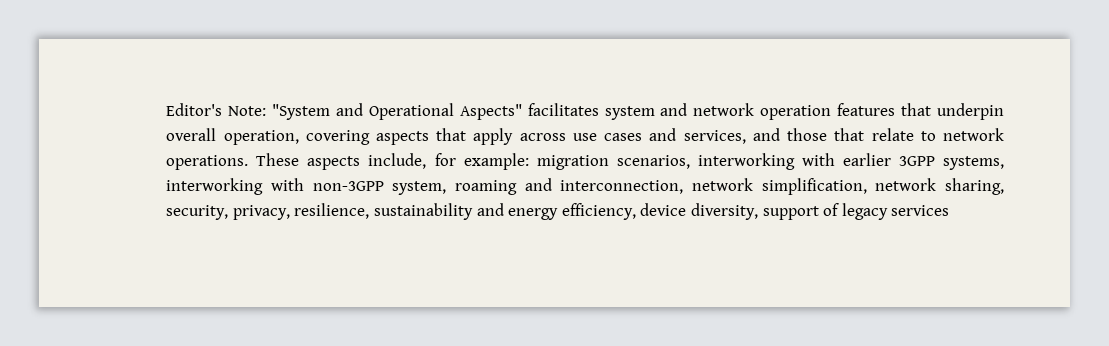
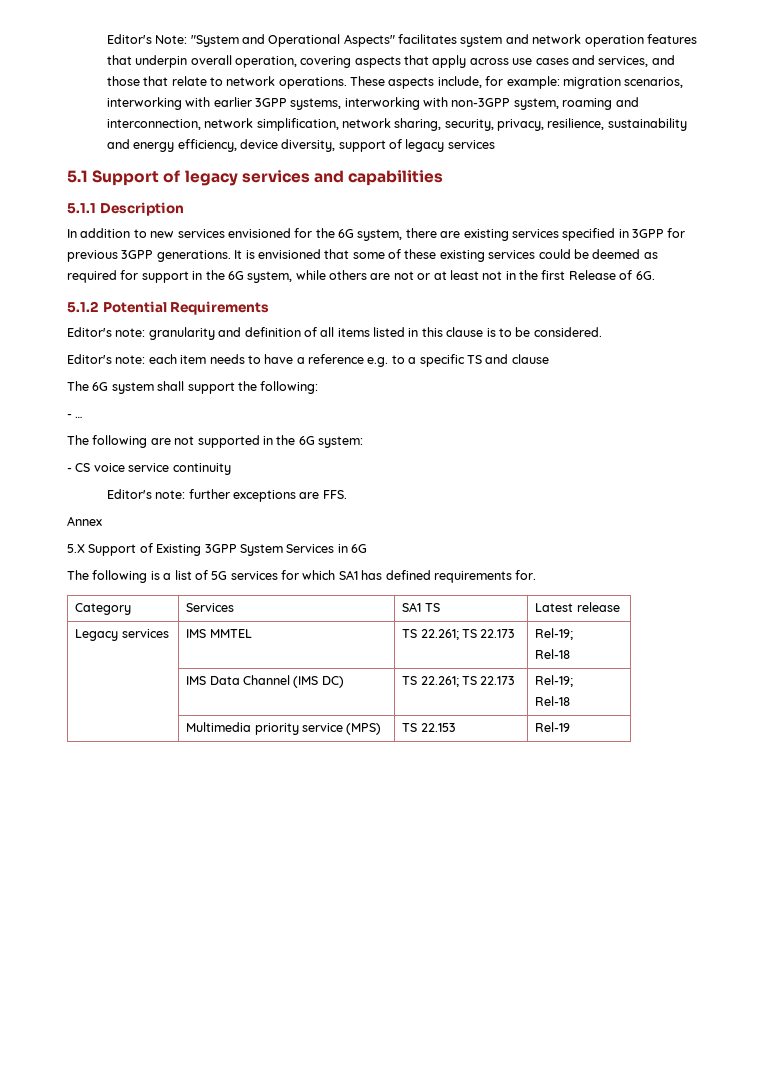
(950, 210) none -> [67,170,444,186] [67,202,184,216] [67,228,686,241] [67,249,658,262] [67,270,655,283] [67,301,270,315] [67,327,602,340] [67,354,549,367] [67,381,319,394] [67,414,83,418] [67,435,363,448] [67,463,231,475] [106,489,347,502] [67,516,102,526] [67,543,367,556] [67,570,537,583] [75,603,132,615] [186,603,235,612] [402,602,440,612] [535,602,620,612] [75,629,169,641] [186,629,252,638] [402,629,516,640] [535,628,574,640] [535,649,571,659] [186,675,344,688] [402,676,516,687] [535,675,574,687] [535,696,571,706] [186,722,382,735] [402,723,456,732] [535,722,571,732] // 5.1 Support of legacy services and capabilities // 5.1.1 Description // In addition to new services envisioned for the 6G system, there are existing services specified in 3GPP for previous 3GPP generations. It is envisioned that some of these existing services could be deemed as required for support in the 6G system, while others are not or at least not in the first Release of 6G. // 5.1.2 Potential Requirements // Editor's note: granularity and definition of all items listed in this clause is to be considered. // Editor's note: each item needs to have a reference e.g. to a specific TS and clause // The 6G system shall support the following: // - … // The following are not supported in the 6G system: // - CS voice service continuity // Editor's note: further exceptions are FFS. // Annex // 5.X Support of Existing 3GPP System Services in 6G // The following is a list of 5G services for which SA1 has defined requirements for. // Category | Services | SA1 TS | Latest release // Legacy services | IMS MMTEL | TS 22.261; TS 22.173 | Rel-19; // Rel-18 // | IMS Data Channel (IMS DC) | TS 22.261; TS 22.173 | Rel-19; // Rel-18 // | Multimedia priority service (MPS) | TS 22.153 | Rel-19

